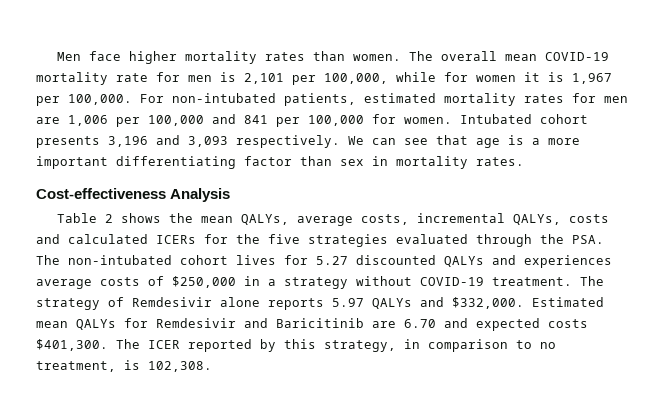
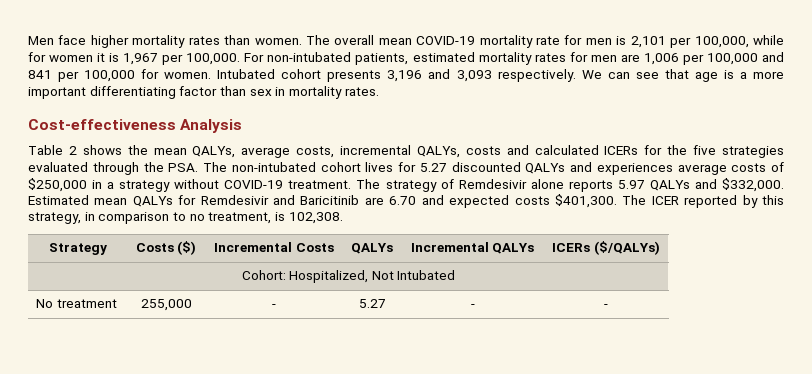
(212, 366) none -> [48,243,107,255] [135,241,197,255] [214,242,334,252] [351,243,393,254] [410,242,535,254] [552,241,660,255] [241,270,456,283] [35,299,117,308] [140,299,192,311] [272,304,276,308] [358,299,386,308] [470,304,475,308] [604,304,608,308] // Strategy | Costs ($) | Incremental Costs | QALYs | Incremental QALYs | ICERs ($/QALYs) // Cohort: Hospitalized, Not Intubated // No treatment | 255,000 | - | 5.27 | - | -

